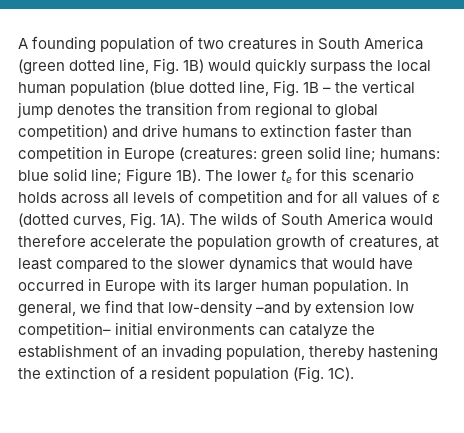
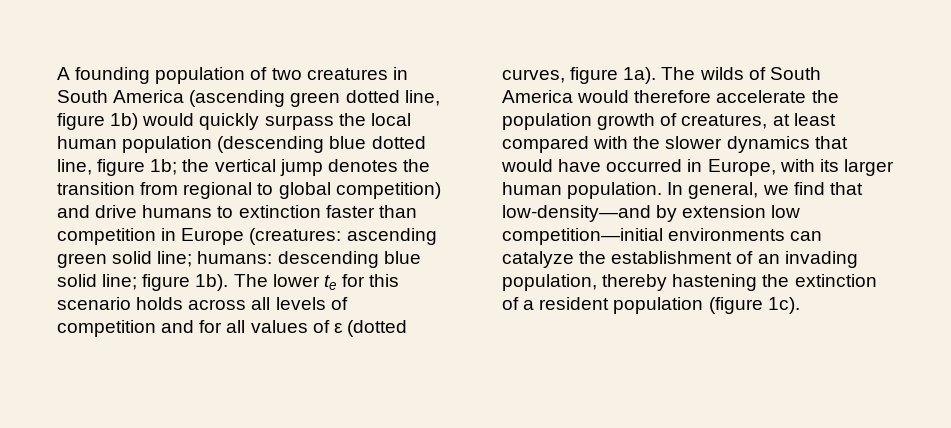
[18,58,205,75] (green dotted line, Fig. 1B) -> [189,90,440,107] [57,113,139,130] (ascending green dotted line, figure 1b)
[149,80,332,97] (blue dotted line, Fig. 1B – -> [217,136,426,153] [57,159,178,176] (descending blue dotted line, figure 1b;
(258, 154) none -> [346,228,437,245] ascending
(441, 154) none -> [277,251,379,268] descending
[126,168,202,185] Figure 1B). -> [142,274,229,291] figure 1b).
[130,212,186,229] Fig. 1A). -> [570,67,657,84] figure 1a).
[132,258,147,269] to -> [593,136,629,149] with
[105,280,157,294] Europe -> [707,159,776,176] Europe,
[168,300,291,317] low-density –and -> [502,205,651,222] low-density—and
[18,322,154,338] competition– initial -> [502,228,663,245] competition—initial
[293,366,355,383] (Fig. 1C). -> [708,297,800,314] (figure 1c).

